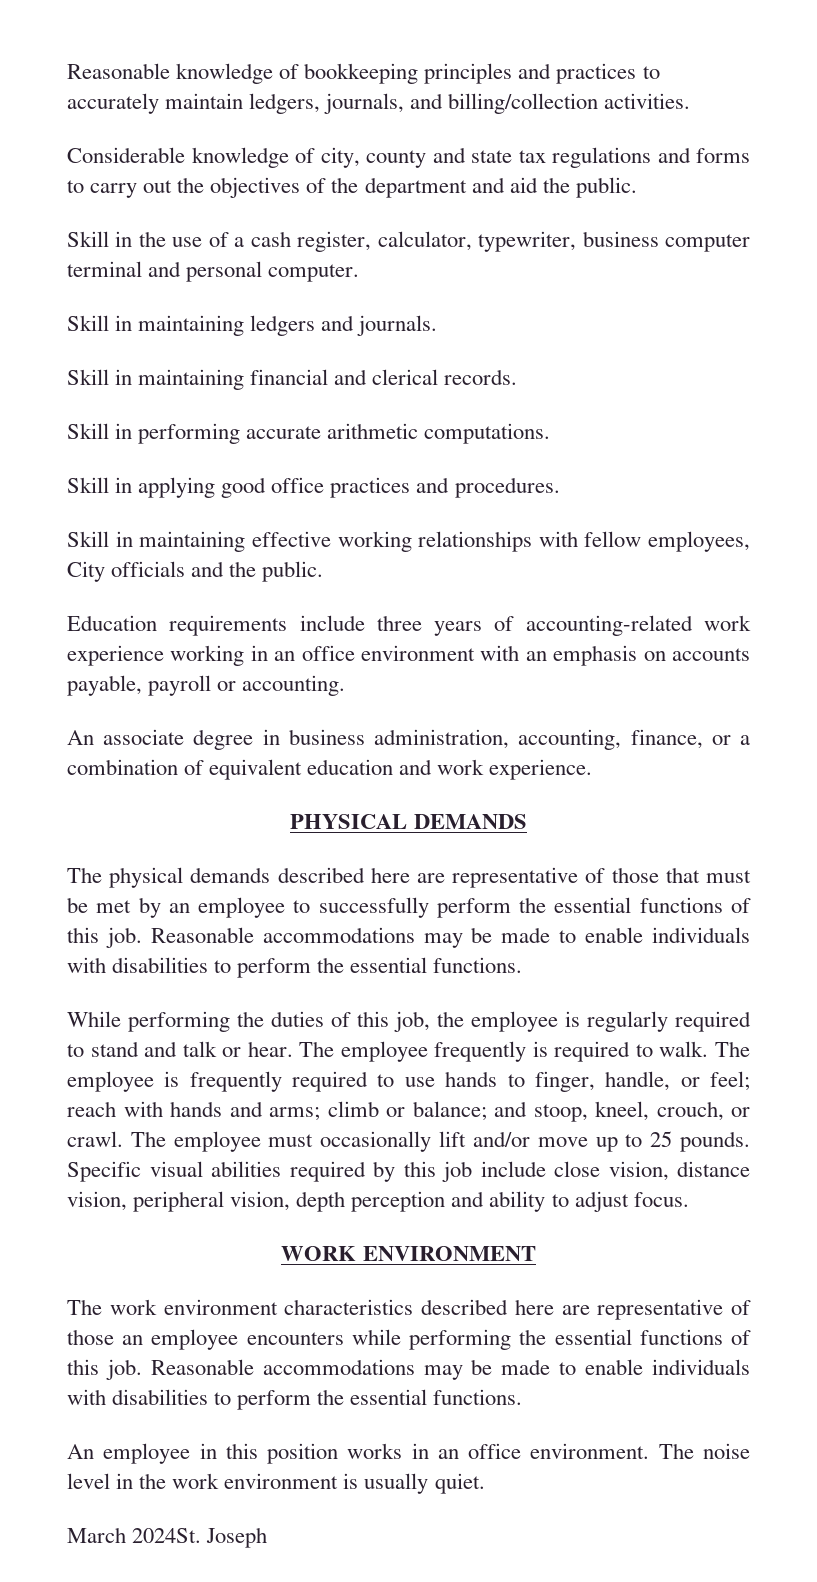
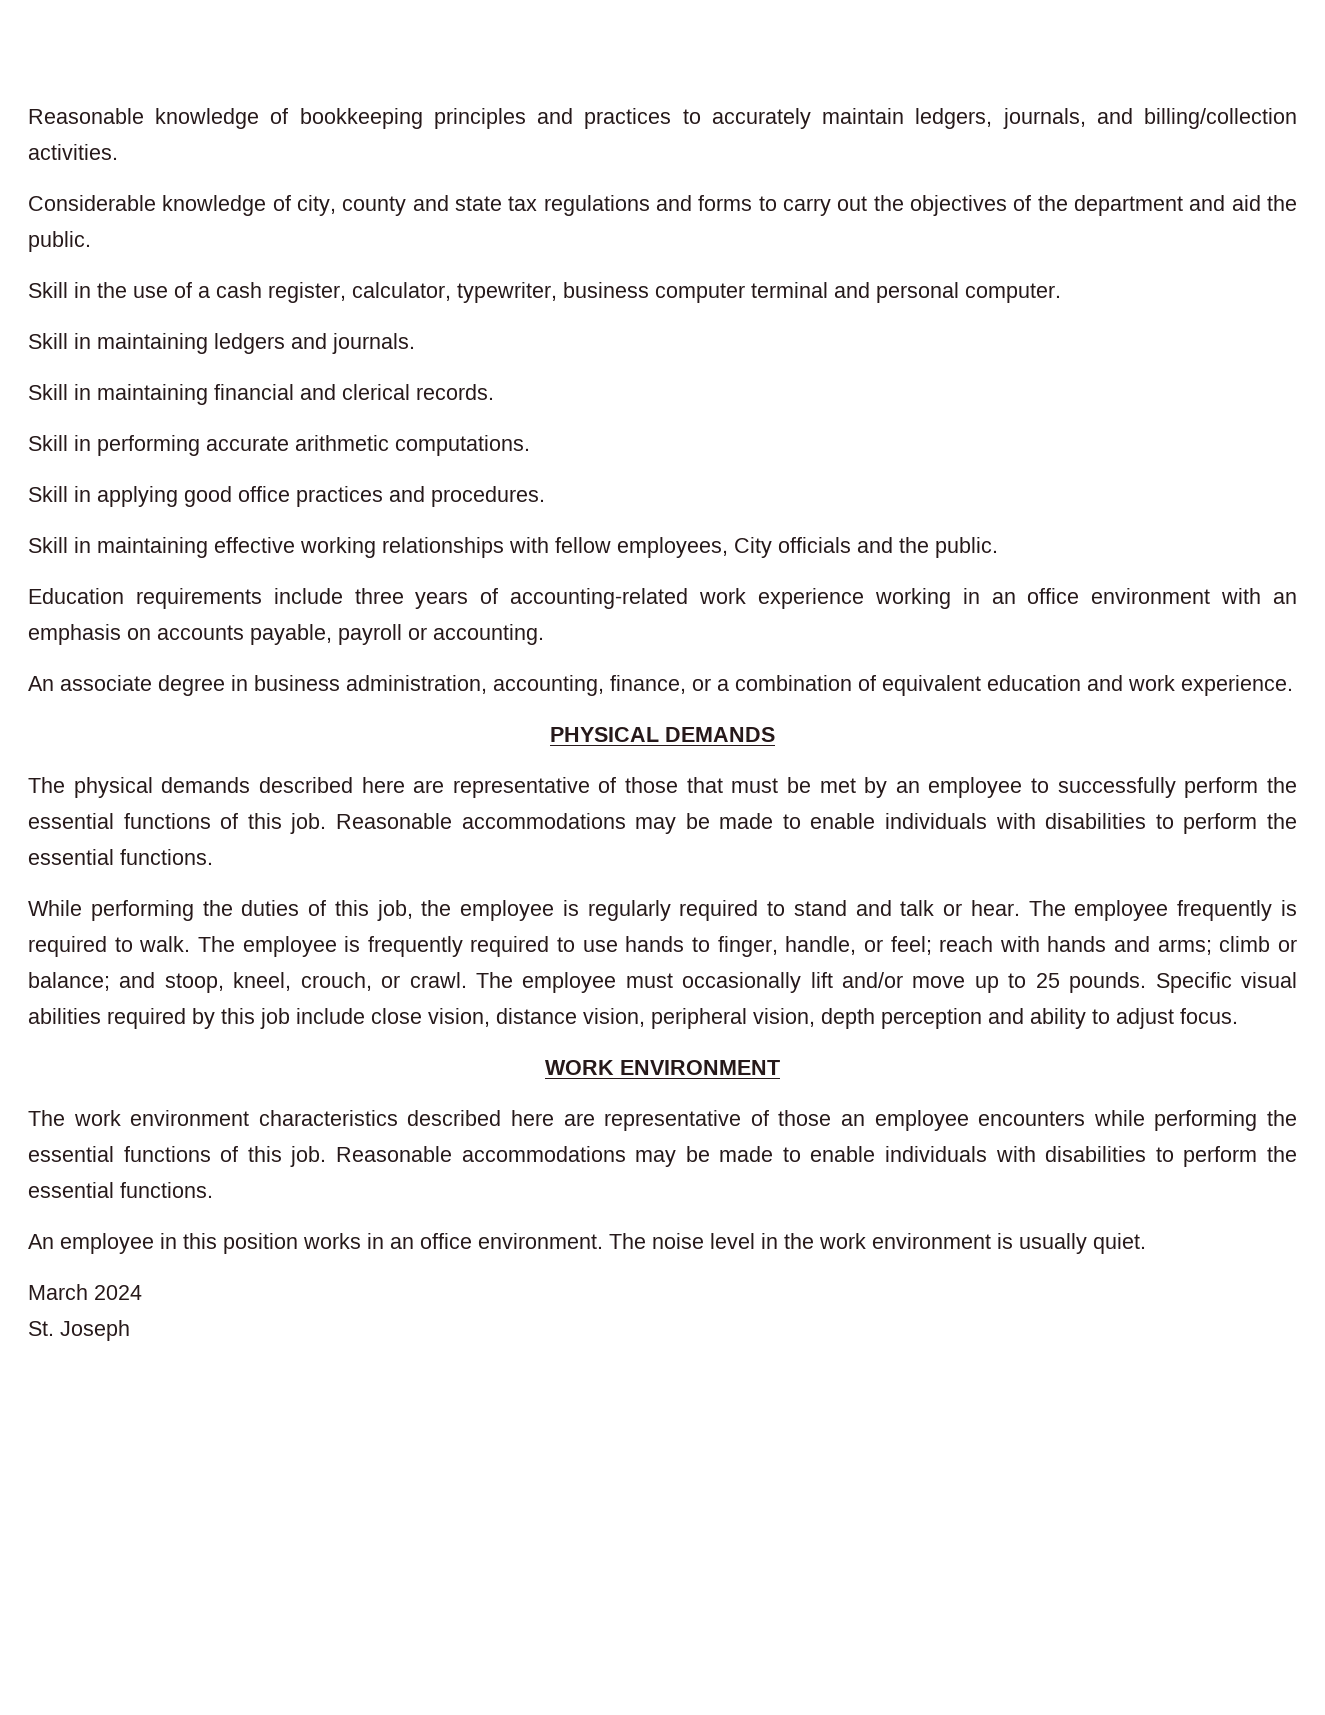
[132,1528,202,1543] 2024St. -> [94,1285,142,1300] [28,1321,54,1336] 2024 // St.

